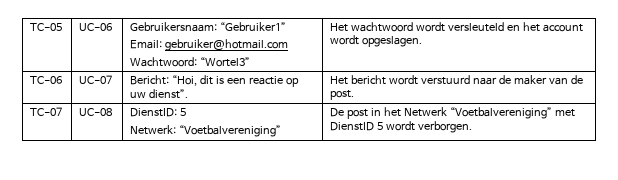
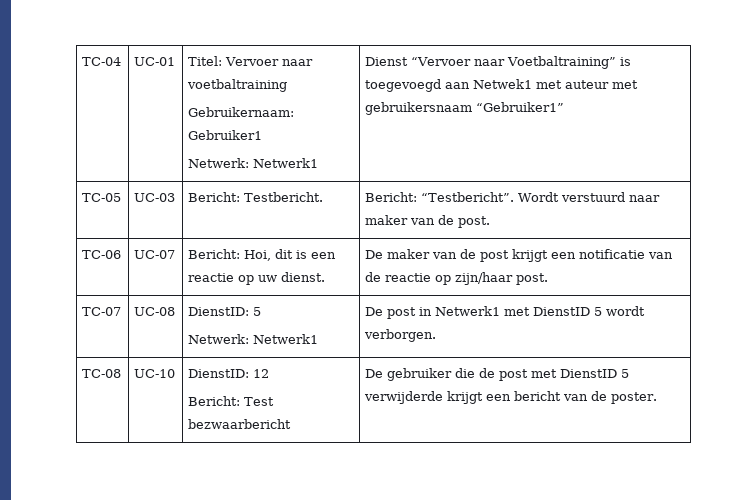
[30,23,63,31] [79,23,113,31] [130,22,287,32] [130,39,289,51] [130,57,251,67] [330,22,584,32] [330,35,423,47] TC-05 | UC-06 | Gebruikersnaam: “Gebruiker1” // Email: gebruiker@hotmail.com // Wachtwoord: “Wortel3” | Het wachtwoord wordt versleuteld en het account wordt opgeslagen. -> [82,57,122,66] [134,57,176,66] [188,56,314,66] [187,79,288,92] [188,107,295,117] [188,130,263,140] [188,158,319,168] [365,56,632,69] [365,79,639,92] [365,102,565,115] [82,193,122,202] [134,193,176,202] [188,192,324,202] [365,192,661,202] [365,215,491,228] TC-04 | UC-01 | Titel: Vervoer naar voetbaltraining // Gebruikernaam: Gebruiker1 // Netwerk: Netwerk1 | Dienst “Vervoer naar Voetbaltraining” is toegevoegd aan Netwek1 met auteur met gebruikersnaam “Gebruiker1” // TC-05 | UC-03 | Bericht: Testbericht. | Bericht: “Testbericht”. Wordt verstuurd naar maker van de post.
[172,75,198,86] “Hoi, -> [244,250,272,261] Hoi,
[149,89,189,99] [330,75,584,85] dienst”. | Het bericht wordt verstuurd naar de maker van de -> [281,272,326,282] [365,249,674,262] [365,272,514,285] dienst. | De maker van de post krijgt een notificatie van de reactie op zijn/haar
[179,125,282,137] “Voetbalvereniging” -> [253,334,319,344] Netwerk1
[384,107,553,119] het Netwerk “Voetbalvereniging” -> [435,306,501,316] Netwerk1
(473, 127) none -> [82,369,122,378] [134,369,176,378] [188,369,270,378] [188,396,275,406] [188,419,292,429] [365,368,630,381] [364,391,658,404] // TC-08 | UC-10 | DienstID: 12 // Bericht: Test bezwaarbericht | De gebruiker die de post met DienstID 5 verwijderde krijgt een bericht van de poster.

